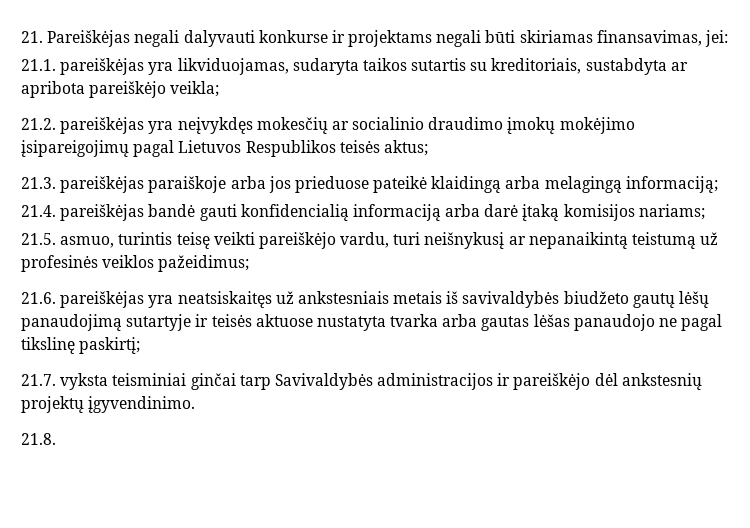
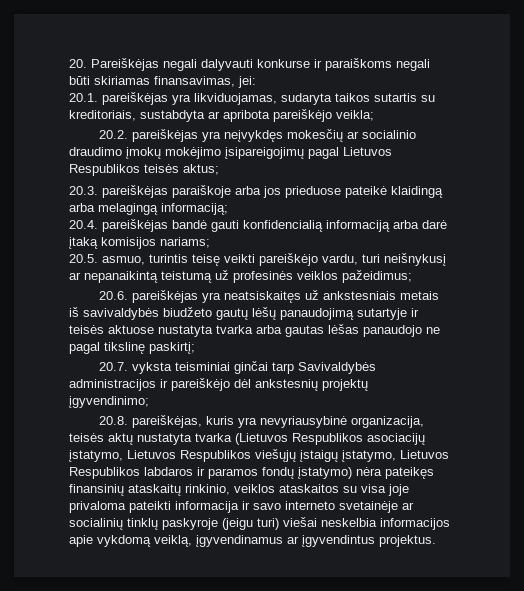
[21,31,43,43] 21. -> [69,59,87,68] 20.
[348,30,433,47] projektams -> [325,58,392,71] paraiškoms
[21,59,56,71] 21.1. -> [69,93,98,102] 20.1.
[21,118,56,130] 21.2. -> [98,130,128,139] 20.2.
[21,177,56,189] 21.3. -> [69,186,98,195] 20.3.
[21,205,56,217] 21.4. -> [69,220,98,229] 20.4.
[21,233,56,245] 21.5. -> [69,254,98,263] 20.5.
[21,292,56,304] 21.6. -> [98,291,128,300] 20.6.
[21,374,56,386] 21.7. -> [98,362,128,371] 20.7.
[88,396,196,413] [21,433,56,445] įgyvendinimo. // 21.8. -> [69,396,149,408] [98,415,424,428] [69,433,425,445] [69,449,449,462] [69,467,434,479] [69,484,409,496] [69,501,414,513] [69,517,450,530] [69,535,436,547] įgyvendinimo; // 20.8. pareiškėjas, kuris yra nevyriausybinė organizacija, teisės aktų nustatyta tvarka (Lietuvos Respublikos asociacijų įstatymo, Lietuvos Respublikos viešųjų įstaigų įstatymo, Lietuvos Respublikos labdaros ir paramos fondų įstatymo) nėra pateikęs finansinių ataskaitų rinkinio, veiklos ataskaitos su visa joje privaloma pateikti informacija ir savo interneto svetainėje ar socialinių tinklų paskyroje (jeigu turi) viešai neskelbia informacijos apie vykdomą veiklą, įgyvendinamus ar įgyvendintus projektus.

